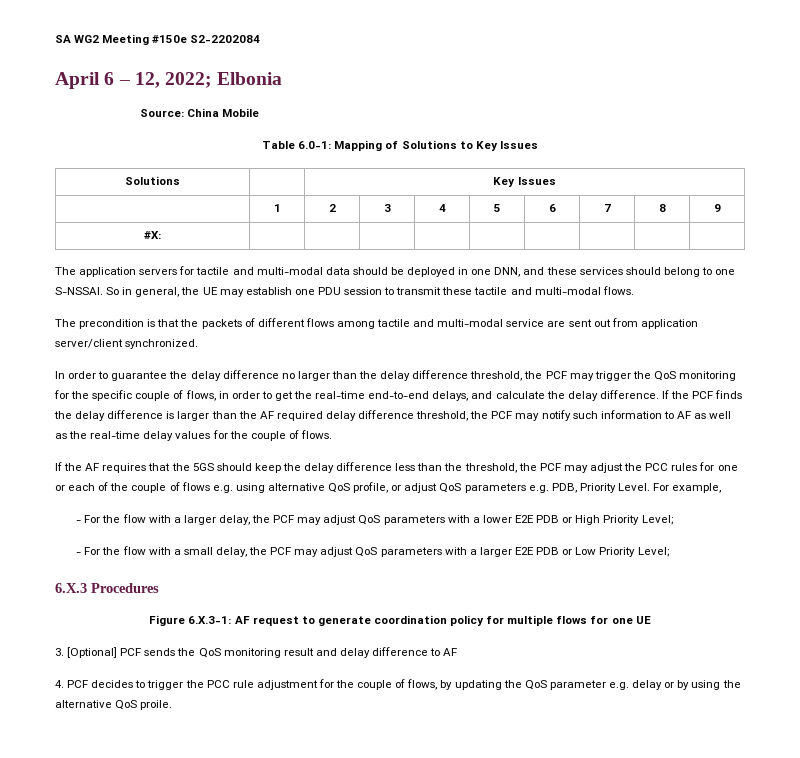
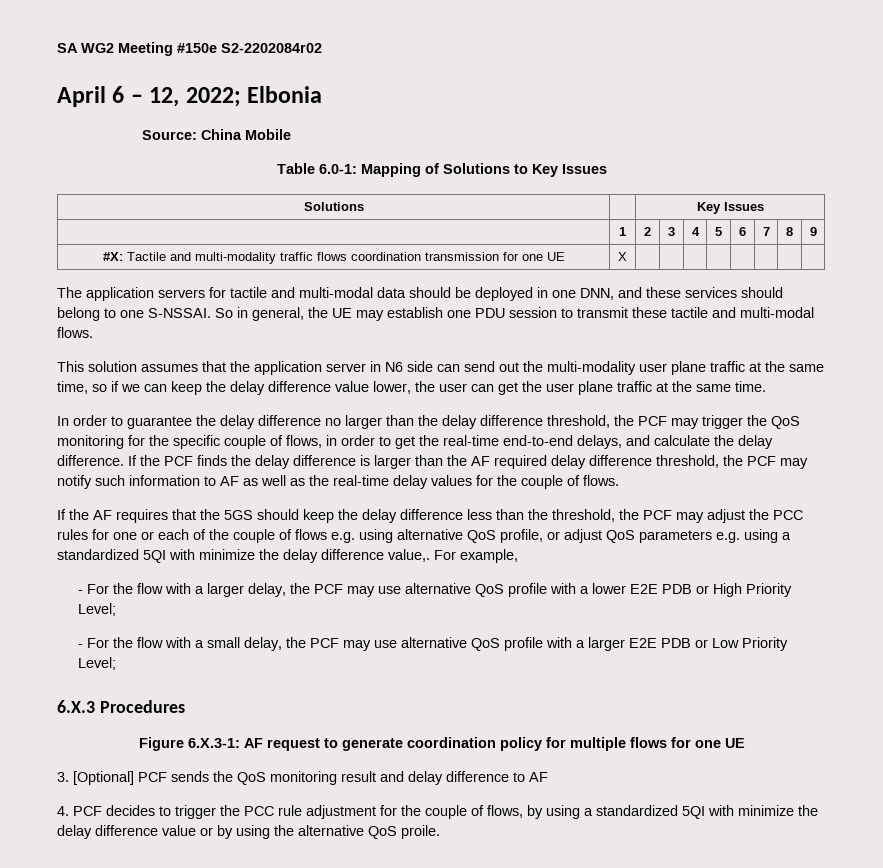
[190,35,261,43] S2-2202084 -> [221,43,322,53] S2-2202084r02
(161, 235) | -> [126,252,565,264] [618,252,627,261] Tactile and multi-modality traffic flows coordination transmission for one UE | X
[55,318,698,329] [55,339,199,349] The precondition is that the packets of different flows among tactile and multi-modal service are sent out from application server/client synchronized. -> [57,361,824,375] [57,381,766,395] This solution assumes that the application server in N6 side can send out the multi-modality user plane traffic at the same time, so if we can keep the delay difference value lower, the user can get the user plane traffic at the same time.
[551,483,650,493] PDB, Priority Level. -> [744,529,791,543] [57,549,430,563] using a standardized 5QI with minimize the delay difference value,.
[323,515,445,525] adjust QoS parameters -> [378,583,548,597] use alternative QoS profile
[320,547,442,557] adjust QoS parameters -> [374,637,544,651] use alternative QoS profile
[454,680,663,690] updating the QoS parameter e.g. delay -> [546,805,818,819] [57,825,196,839] using a standardized 5QI with minimize the delay difference value

